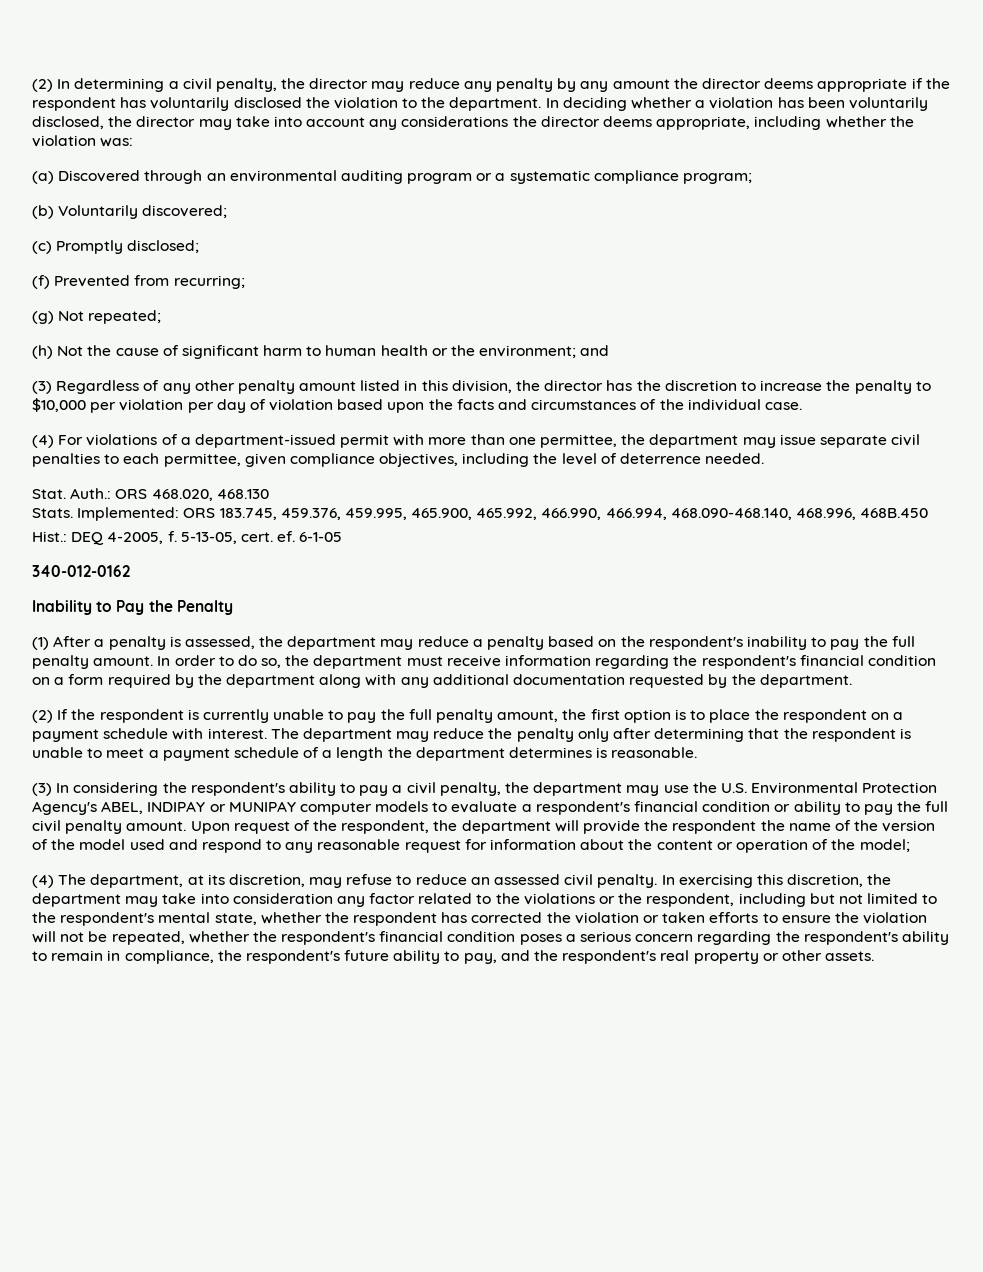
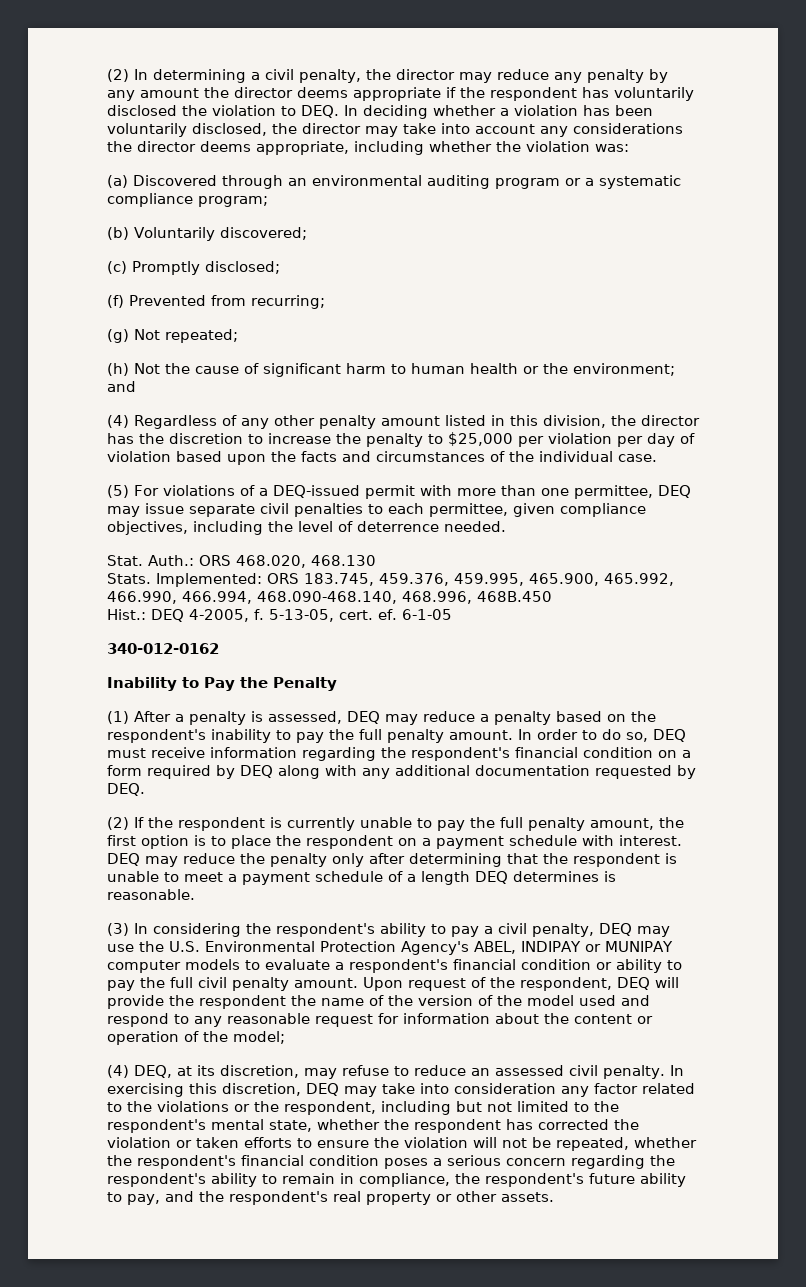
[421,97,542,111] the department. -> [301,105,339,118] DEQ.
[32,381,52,394] (3) -> [107,415,129,428] (4)
[32,398,86,412] $10,000 -> [448,432,513,446] $25,000
[32,435,54,448] (4) -> [107,485,129,498] (5)
[194,434,336,448] department-issued -> [273,485,360,498] DEQ-issued
[621,434,739,448] the department -> [658,485,691,498] DEQ
[259,636,377,650] the department -> [347,711,380,724] DEQ
[285,655,403,669] the department -> [653,729,686,742] DEQ
[197,674,316,688] the department -> [240,765,273,778] DEQ
[731,674,852,688] the department. -> [107,783,145,796] DEQ.
[270,728,392,742] The department -> [107,853,140,866] DEQ
[387,747,505,761] the department -> [475,871,508,884] DEQ
[505,782,623,796] the department -> [599,923,632,936] DEQ
[433,820,551,834] the department -> [617,977,650,990] DEQ
[58,874,184,888] The department, -> [134,1065,172,1078] DEQ,
[867,874,892,885] [32,893,121,907] the department -> [306,1083,339,1096] DEQ

